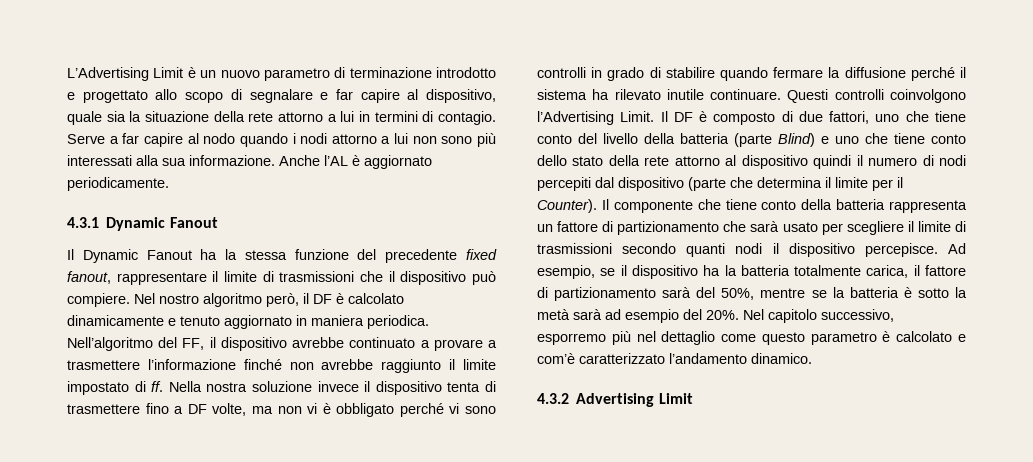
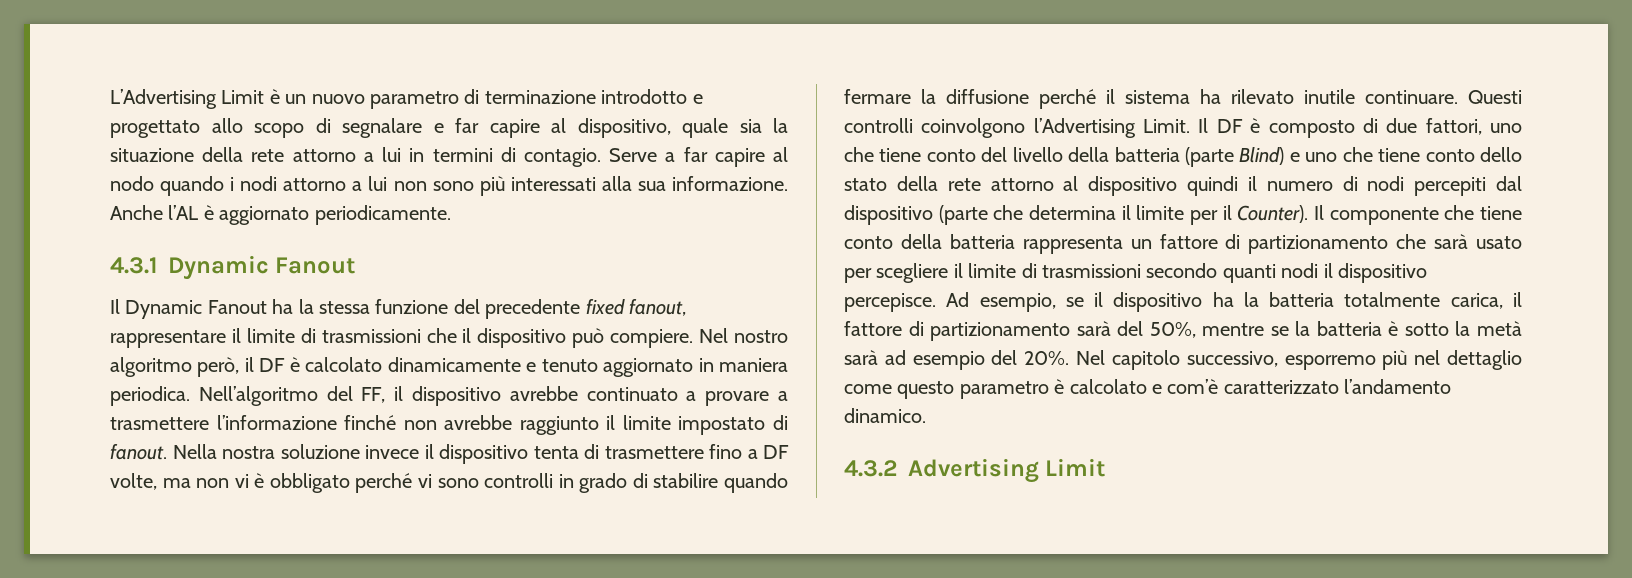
[151,381,164,392] ff. -> [110,444,167,460] fanout.

